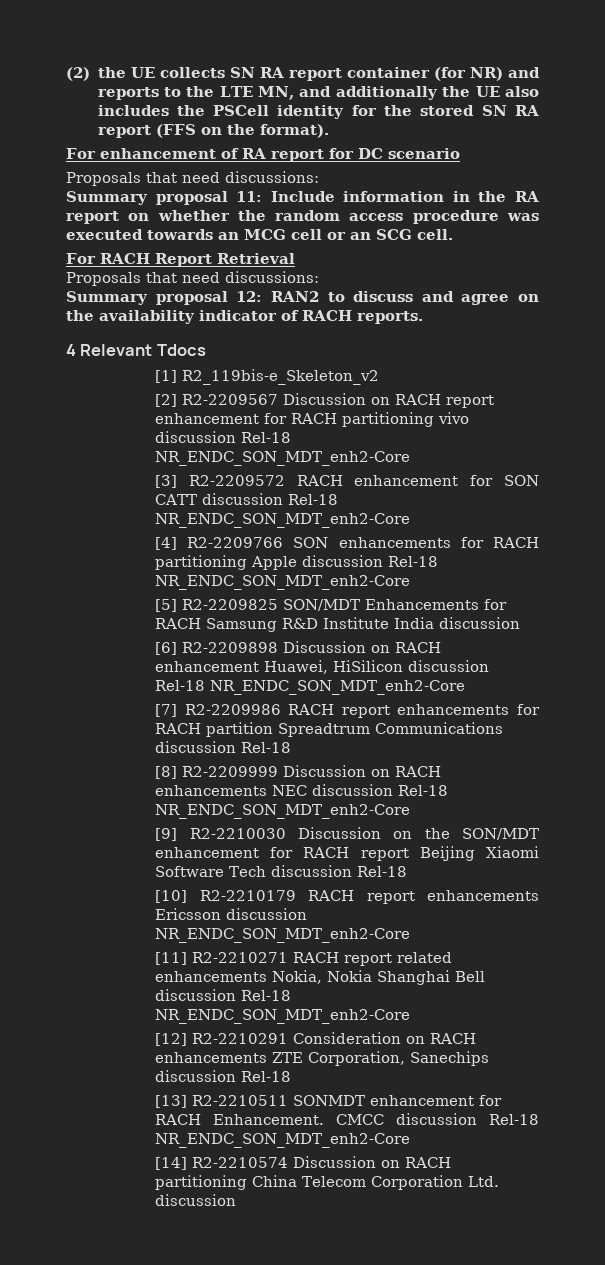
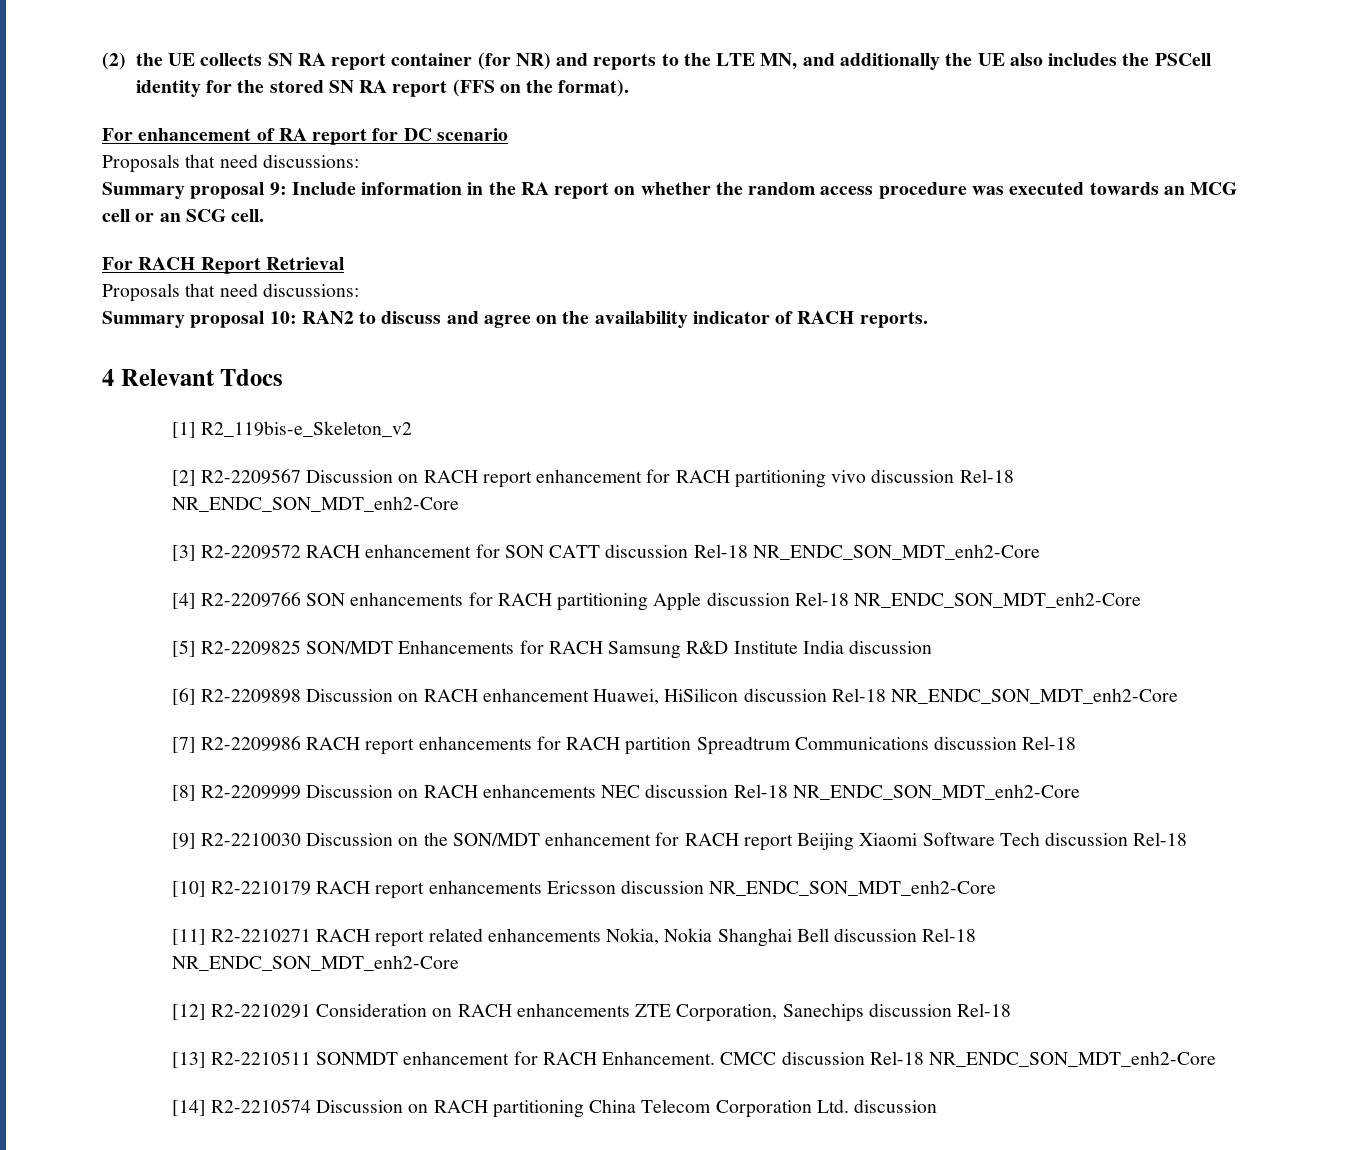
[236,191,263,202] 11: -> [269,182,287,195] 9:
[236,291,263,302] 12: -> [269,311,297,324] 10:

